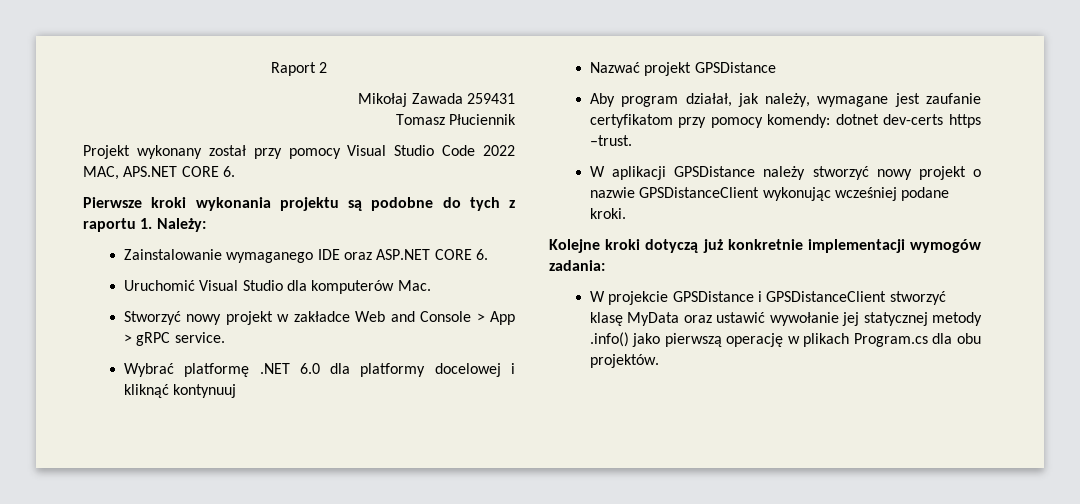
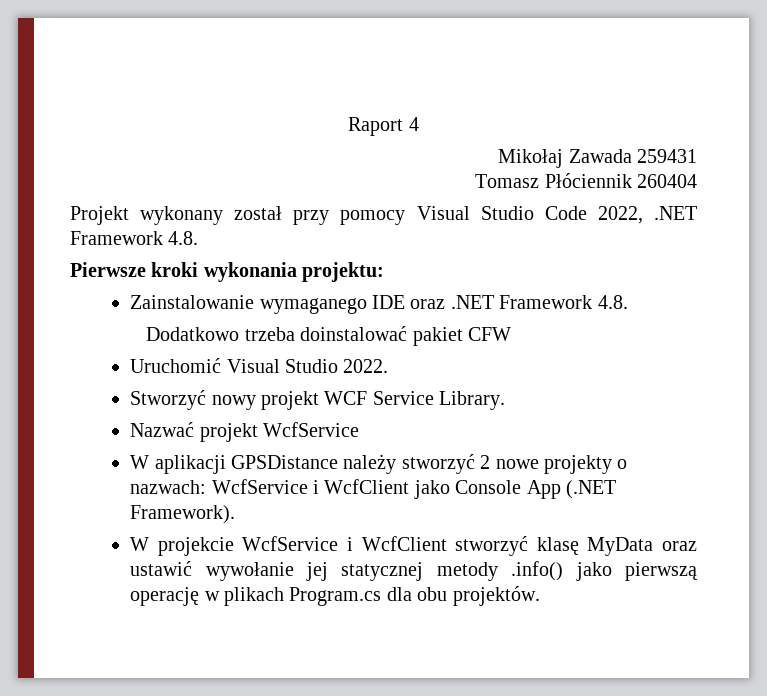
[319,62,328,73] 2 -> [408,117,419,131] 4
[449,114,516,125] Płuciennik -> [544,173,697,188] Płóciennik 260404
[483,145,515,156] [83,166,235,180] [83,197,515,211] [83,218,206,232] [123,249,488,263] 2022 MAC, APS.NET CORE 6. // Pierwsze kroki wykonania projektu są podobne do tych z raportu 1. Należy: // Zainstalowanie wymaganego IDE oraz ASP.NET CORE 6. -> [597,206,697,224] [70,231,199,245] [70,262,385,282] [130,295,628,314] [146,326,511,346] 2022, .NET Framework 4.8. // Pierwsze kroki wykonania projektu: // Zainstalowanie wymaganego IDE oraz .NET Framework 4.8. // Dodatkowo trzeba doinstalować pakiet CFW
[286,280,431,294] dla komputerów Mac. -> [343,359,389,373] 2022.
[277,311,516,325] [123,332,225,346] [123,363,515,377] [123,384,237,398] [589,62,776,76] [589,93,981,107] [589,114,981,128] [589,135,632,146] w zakładce Web and Console > App > gRPC service. // Wybrać platformę .NET 6.0 dla platformy docelowej i kliknąć kontynuuj // Nazwać projekt GPSDistance // Aby program działał, jak należy, wymagane jest zaufanie certyfikatom przy pomocy komendy: dotnet dev-certs https –trust. -> [324,391,506,410] [130,422,359,442] WCF Service Library. // Nazwać projekt WcfService
[876,166,981,180] [589,187,950,201] [589,208,626,219] [549,239,981,253] [549,260,605,271] nowy projekt o nazwie GPSDistanceClient wykonując wcześniej podane kroki. // Kolejne kroki dotyczą już konkretnie implementacji wymogów zadania: -> [480,455,628,474] [130,479,616,499] [130,505,236,524] 2 nowe projekty o nazwach: WcfService i WcfClient jako Console App (.NET Framework).
[672,291,887,302] GPSDistance i GPSDistanceClient -> [242,536,447,551] WcfService i WcfClient

